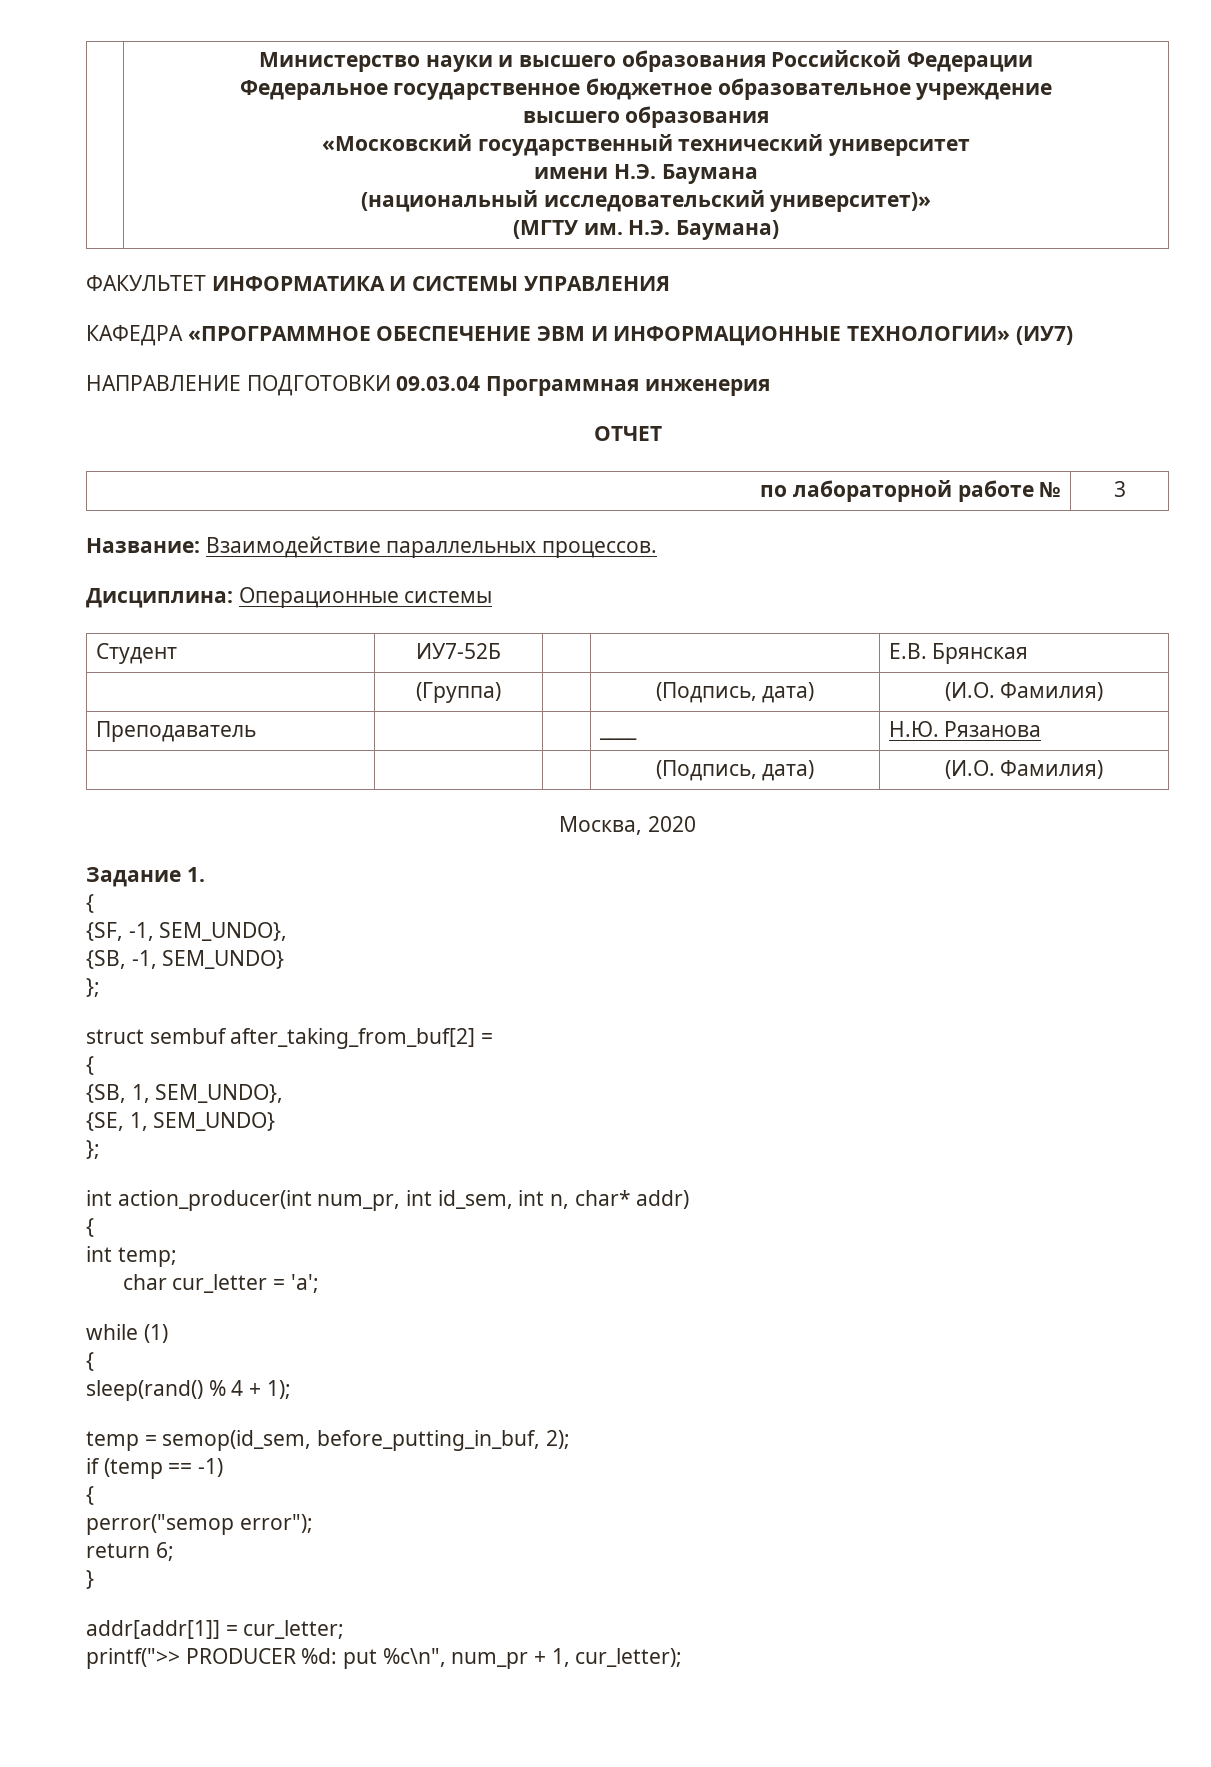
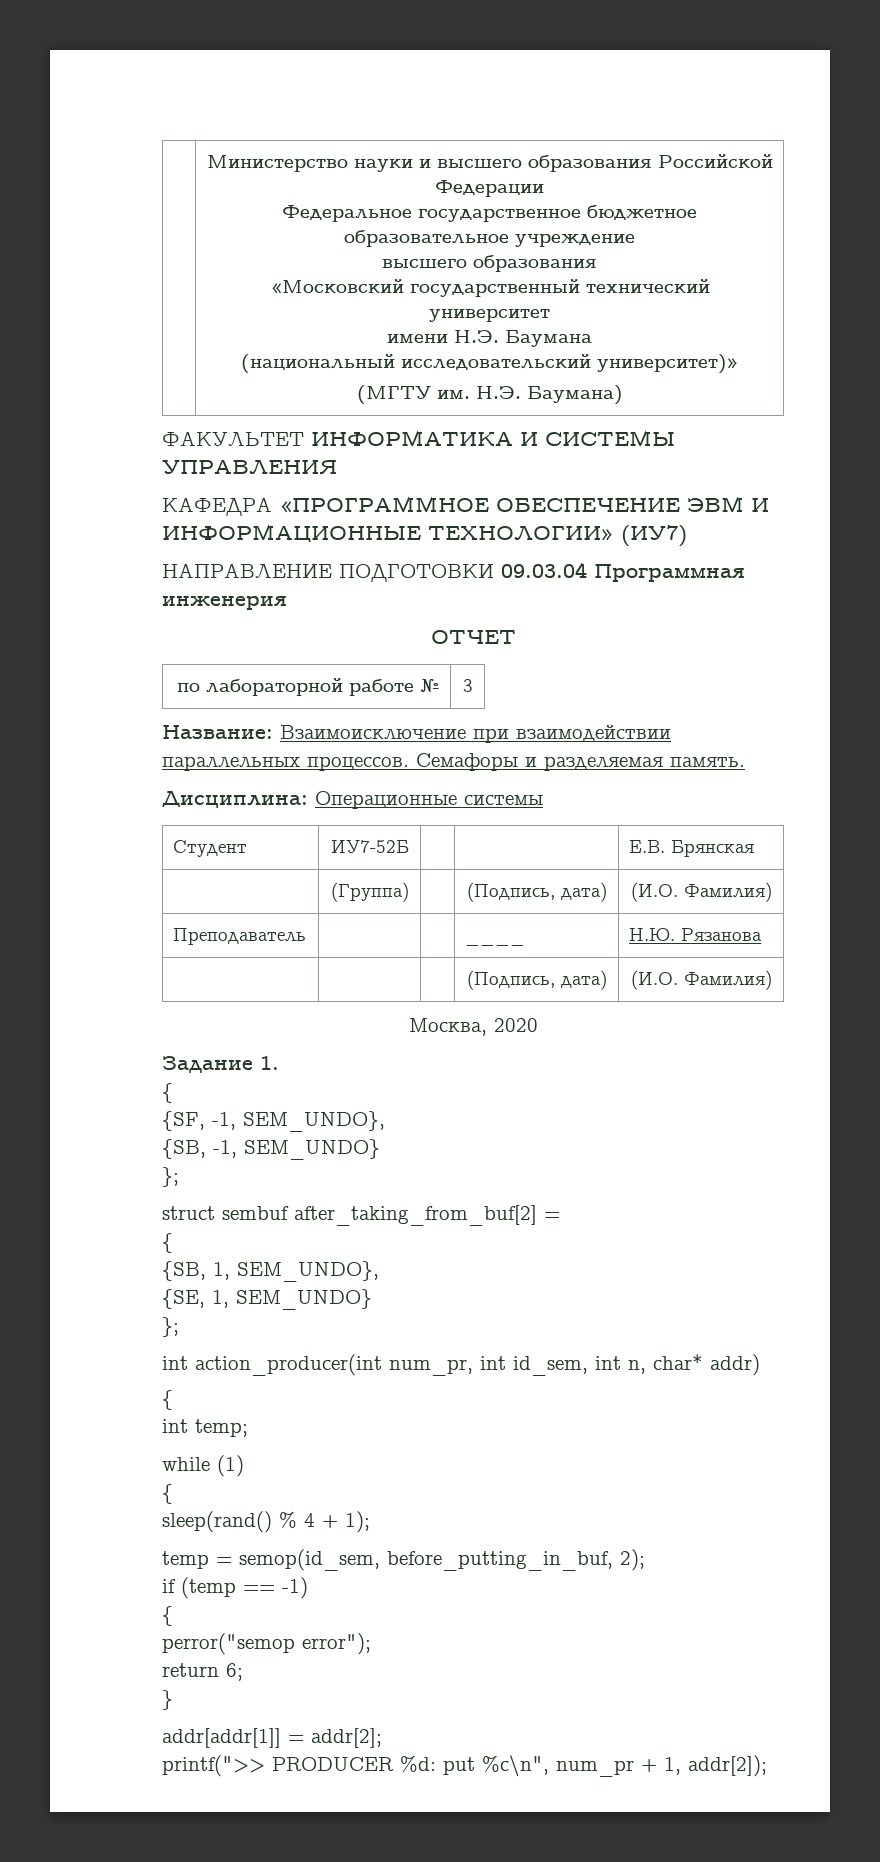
[205,536,381,558] Взаимодействие -> [280,725,671,743] Взаимоисключение при взаимодействии
(658, 549) none -> [416,753,745,771] Семафоры и разделяемая память.
[122,1274,319,1293] // char cur_letter = 'a'; -> (248, 1428) none
[243,1620,345,1639] cur_letter; -> [311,1728,382,1748] addr[2];
[575,1648,683,1667] cur_letter); -> [688,1755,767,1777] addr[2]);

